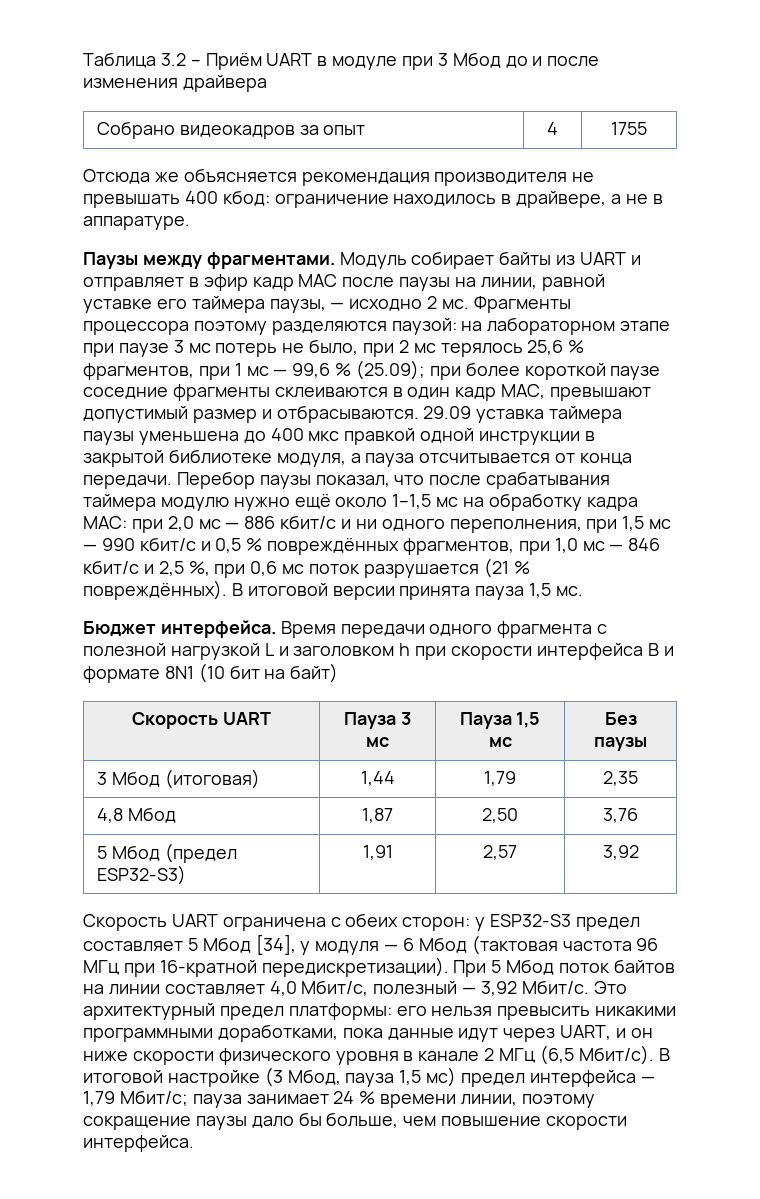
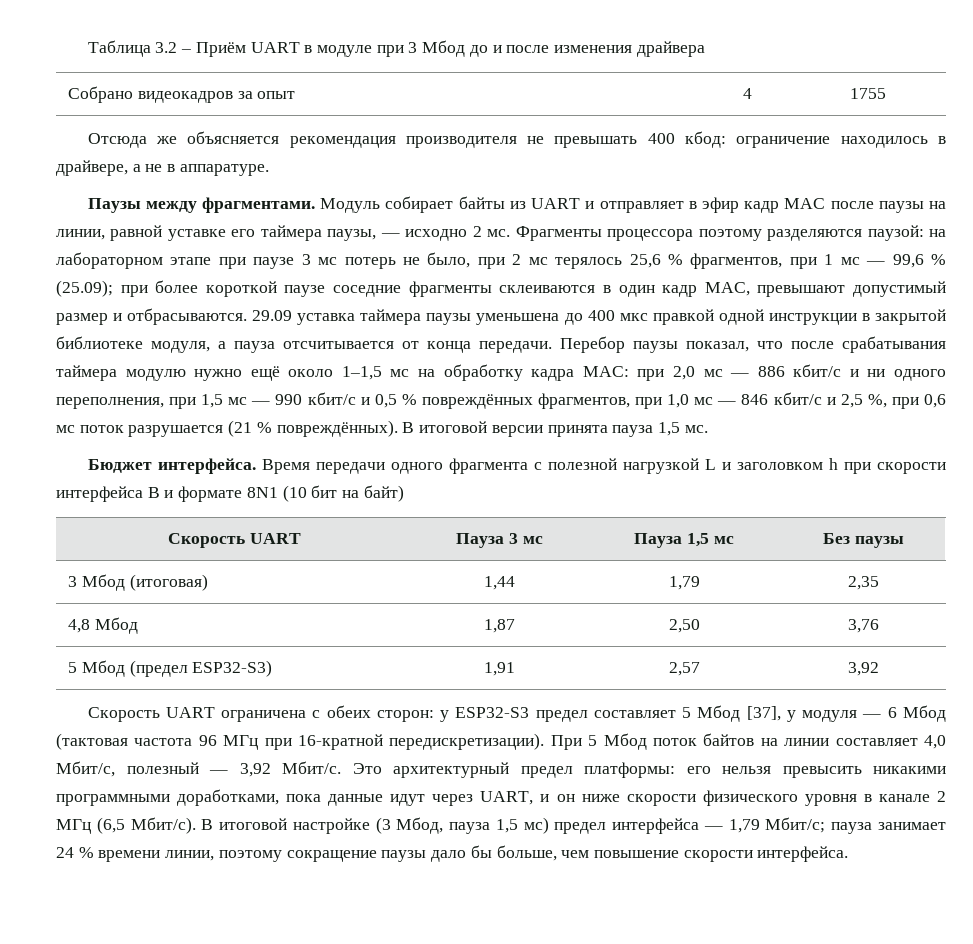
[255,934,296,955] [34], -> [746,706,781,721] [37],

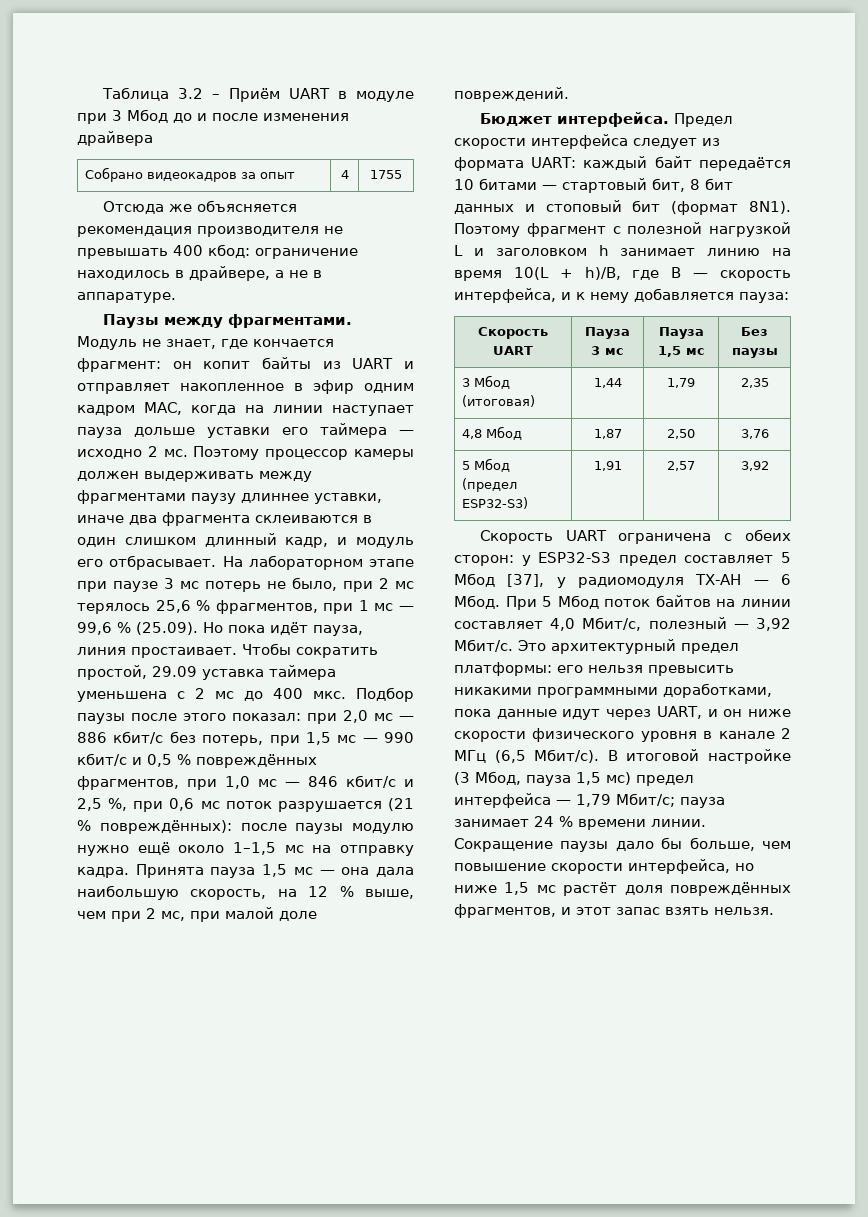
[385,196,454,213] собирает -> [142,339,334,349] [77,358,251,372] не знает, где кончается фрагмент: он копит
(684, 207) none -> [180,383,284,391] накопленное
[744,198,946,213] [56,225,226,241] кадр MAC после паузы на линии, равной уставке -> [364,383,414,393] [77,402,414,416] [77,427,270,438] одним кадром MAC, когда на линии наступает пауза дольше уставки
[327,229,377,241] паузы, -> (387, 430) none
[515,225,946,241] Фрагменты процессора поэтому разделяются паузой: на -> [193,446,414,460] [77,471,312,482] [77,490,382,504] [77,512,372,526] [77,533,414,548] [77,555,243,570] Поэтому процессор камеры должен выдерживать между фрагментами паузу длиннее уставки, иначе два фрагмента склеиваются в один слишком длинный кадр, и модуль его отбрасывает. На
[56,280,947,297] [56,308,947,325] [56,336,946,353] [56,364,629,381] (25.09); при более короткой паузе соседние фрагменты склеиваются в один кадр MAC, превышают допустимый размер и отбрасываются. 29.09 уставка таймера паузы уменьшена до 400 мкс правкой одной инструкции в закрытой библиотеке модуля, а пауза отсчитывается от конца передачи. Перебор паузы показал, что после срабатывания таймера модулю нужно ещё около 1–1,5 мс на обработку кадра MAC: -> [136,622,363,636] [77,643,378,658] [77,665,336,680] [77,687,414,702] [77,713,301,724] (25.09). Но пока идёт пауза, линия простаивает. Чтобы сократить простой, 29.09 уставка таймера уменьшена с 2 мс до 400 мкс. Подбор паузы после этого показал:
[849,369,946,381] [56,397,164,409] и ни одного переполнения, -> [169,731,264,746] без потерь,
[276,420,708,437] [87,458,528,474] повреждённых). В итоговой версии принята пауза 1,5 мс. // Бюджет интерфейса. Время передачи одного фрагмента -> [99,820,414,834] [77,842,414,856] [77,864,415,878] [77,885,414,900] [77,907,317,922] [454,87,569,102] [479,112,733,127] [454,134,720,149] [454,156,791,171] [454,178,733,193] [454,200,791,215] [454,223,606,237] повреждённых): после паузы модулю нужно ещё около 1–1,5 мс на отправку кадра. Принята пауза 1,5 мс — она дала наибольшую скорость, на 12 % выше, чем при 2 мс, при малой доле повреждений. // Бюджет интерфейса. Предел скорости интерфейса следует из формата UART: каждый байт передаётся 10 битами — стартовый бит, 8 бит данных и стоповый бит (формат 8N1). Поэтому фрагмент
[843,462,947,474] [56,485,404,502] при скорости интерфейса B и формате 8N1 (10 бит на байт) -> [620,248,791,256] [454,267,791,281] [454,288,789,303] занимает линию на время 10(L + h)/B, где B — скорость интерфейса, и к нему добавляется пауза:
[802,705,947,722] [56,733,545,750] модуля — 6 Мбод (тактовая частота 96 МГц при 16-кратной передискретизации). -> [578,574,791,588] [454,595,500,609] радиомодуля TX-AH — 6 Мбод.
[165,850,377,862] линии, поэтому сокращение -> [651,819,706,827] [454,838,553,852] линии. Сокращение
[757,846,849,862] интерфейса. -> [628,859,754,874] [454,882,791,896] [454,904,774,918] интерфейса, но ниже 1,5 мс растёт доля повреждённых фрагментов, и этот запас взять нельзя.

